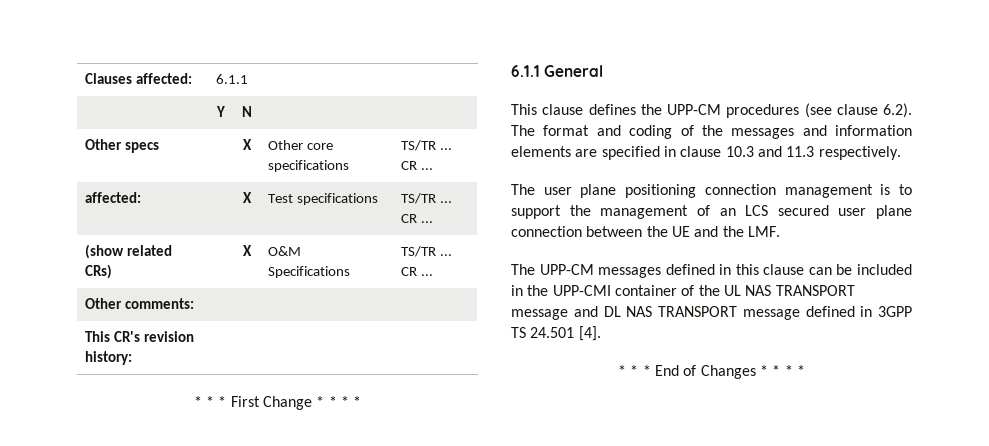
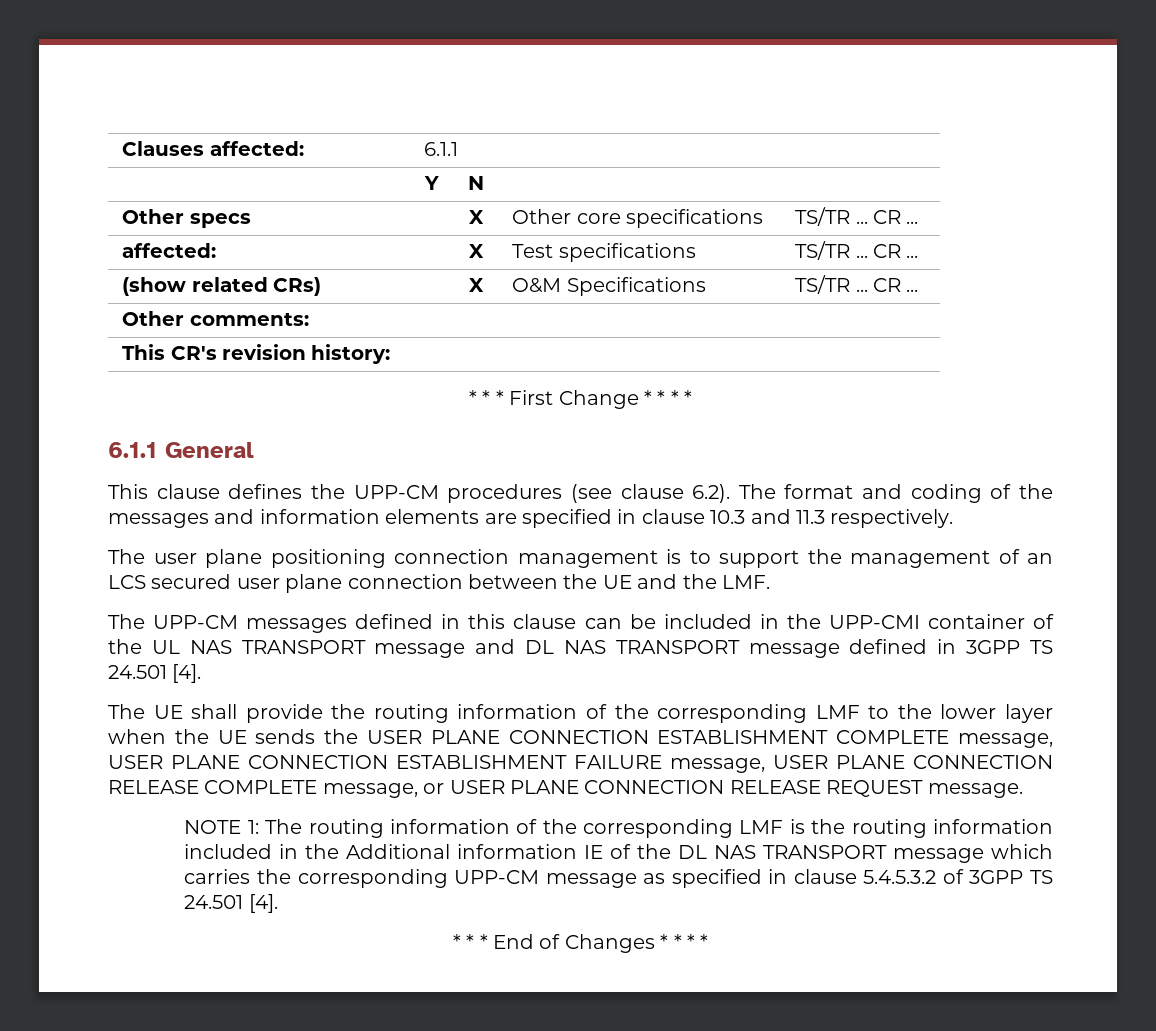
(601, 333) none -> [108,704,1053,723] [108,729,1053,748] [108,755,1053,773] [108,780,1023,798] [184,819,1053,838] [184,844,1053,863] [184,869,1053,888] [184,894,278,913] // The UE shall provide the routing information of the corresponding LMF to the lower layer when the UE sends the USER PLANE CONNECTION ESTABLISHMENT COMPLETE message, USER PLANE CONNECTION ESTABLISHMENT FAILURE message, USER PLANE CONNECTION RELEASE COMPLETE message, or USER PLANE CONNECTION RELEASE REQUEST message. // NOTE 1: The routing information of the corresponding LMF is the routing information included in the Additional information IE of the DL NAS TRANSPORT message which carries the corresponding UPP-CM message as specified in clause 5.4.5.3.2 of 3GPP TS 24.501 [4].

